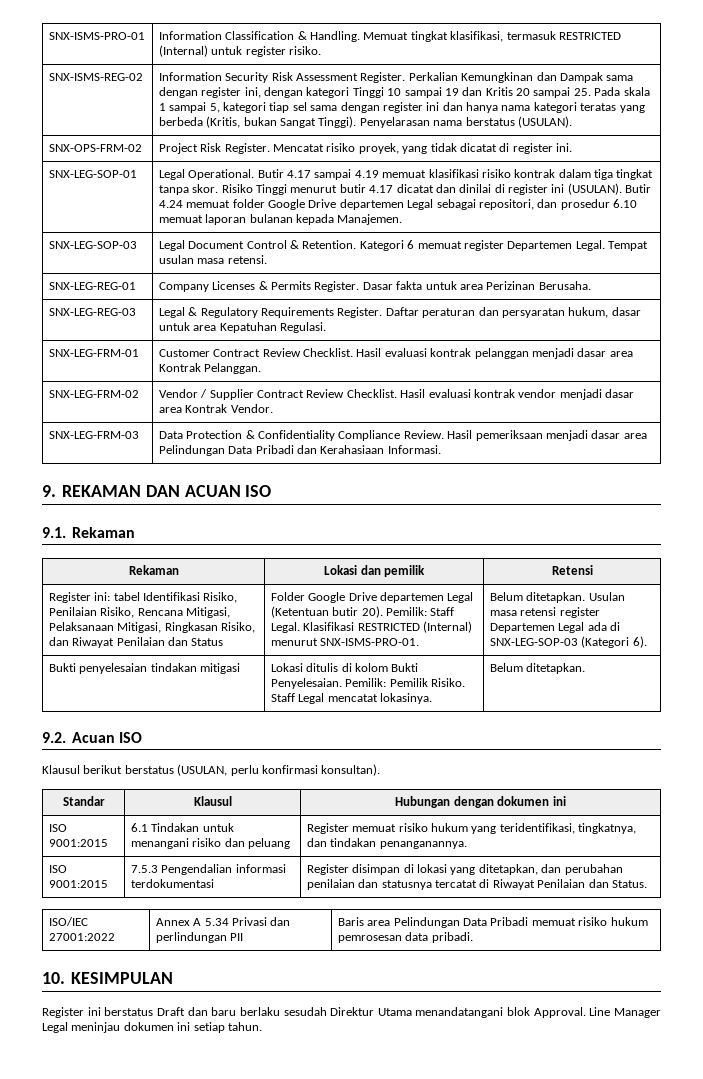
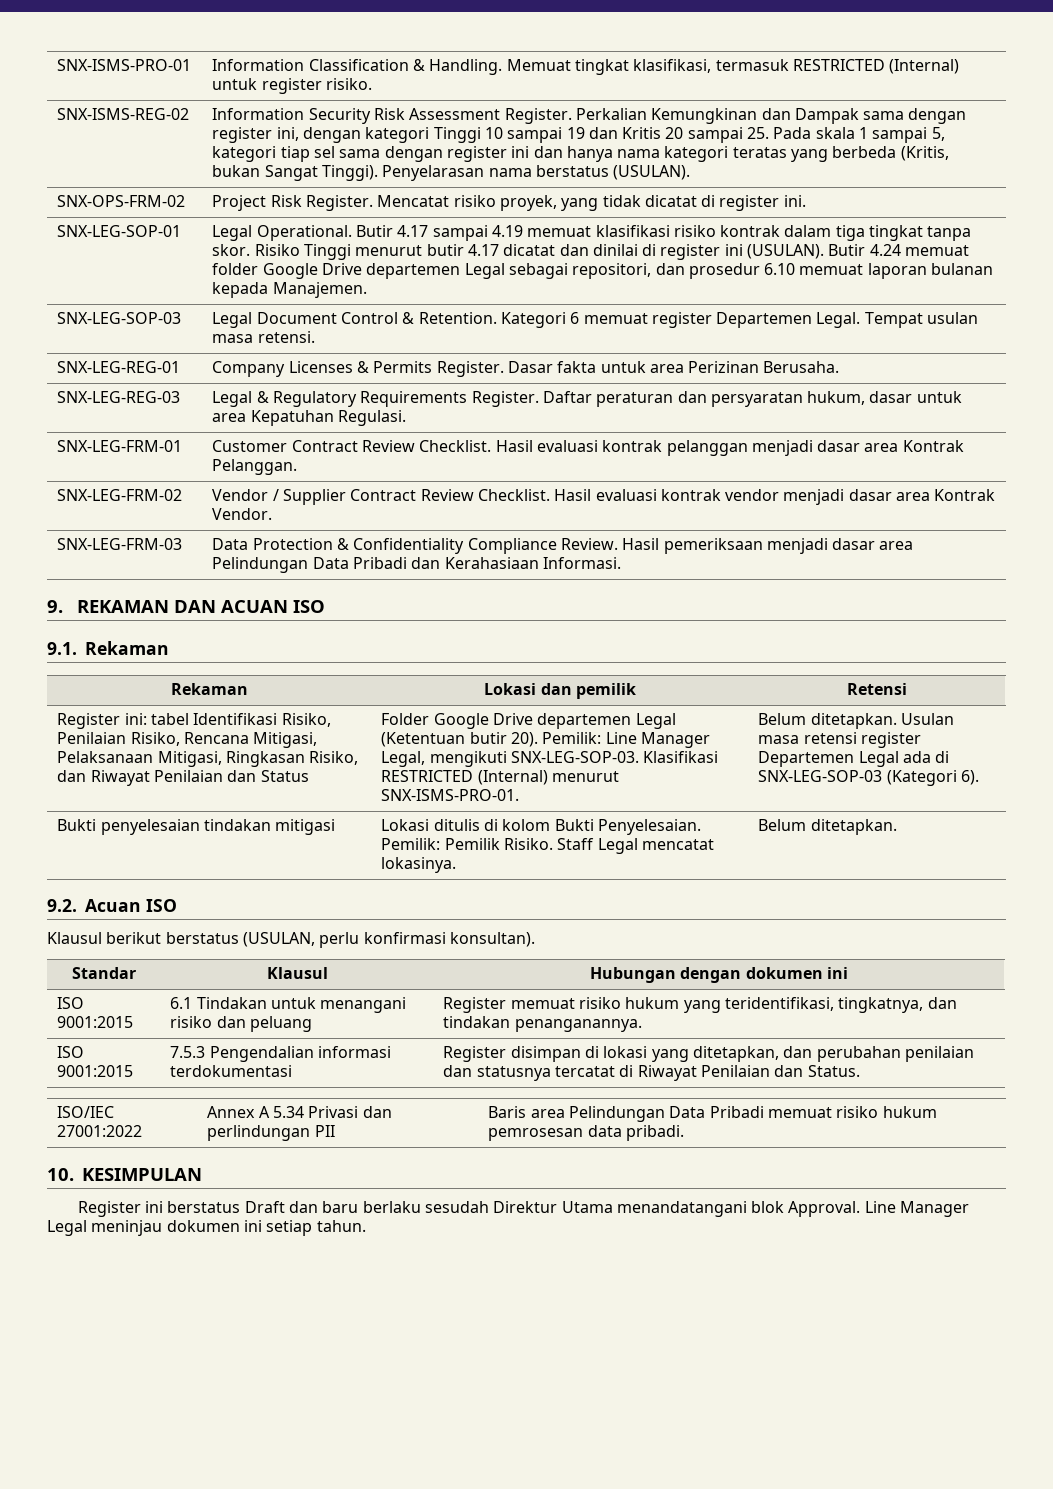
[430,607,455,616] [270,622,300,633] Staff Legal. -> [605,732,710,748] [381,751,639,767] Line Manager Legal, mengikuti SNX-LEG-SOP-03.

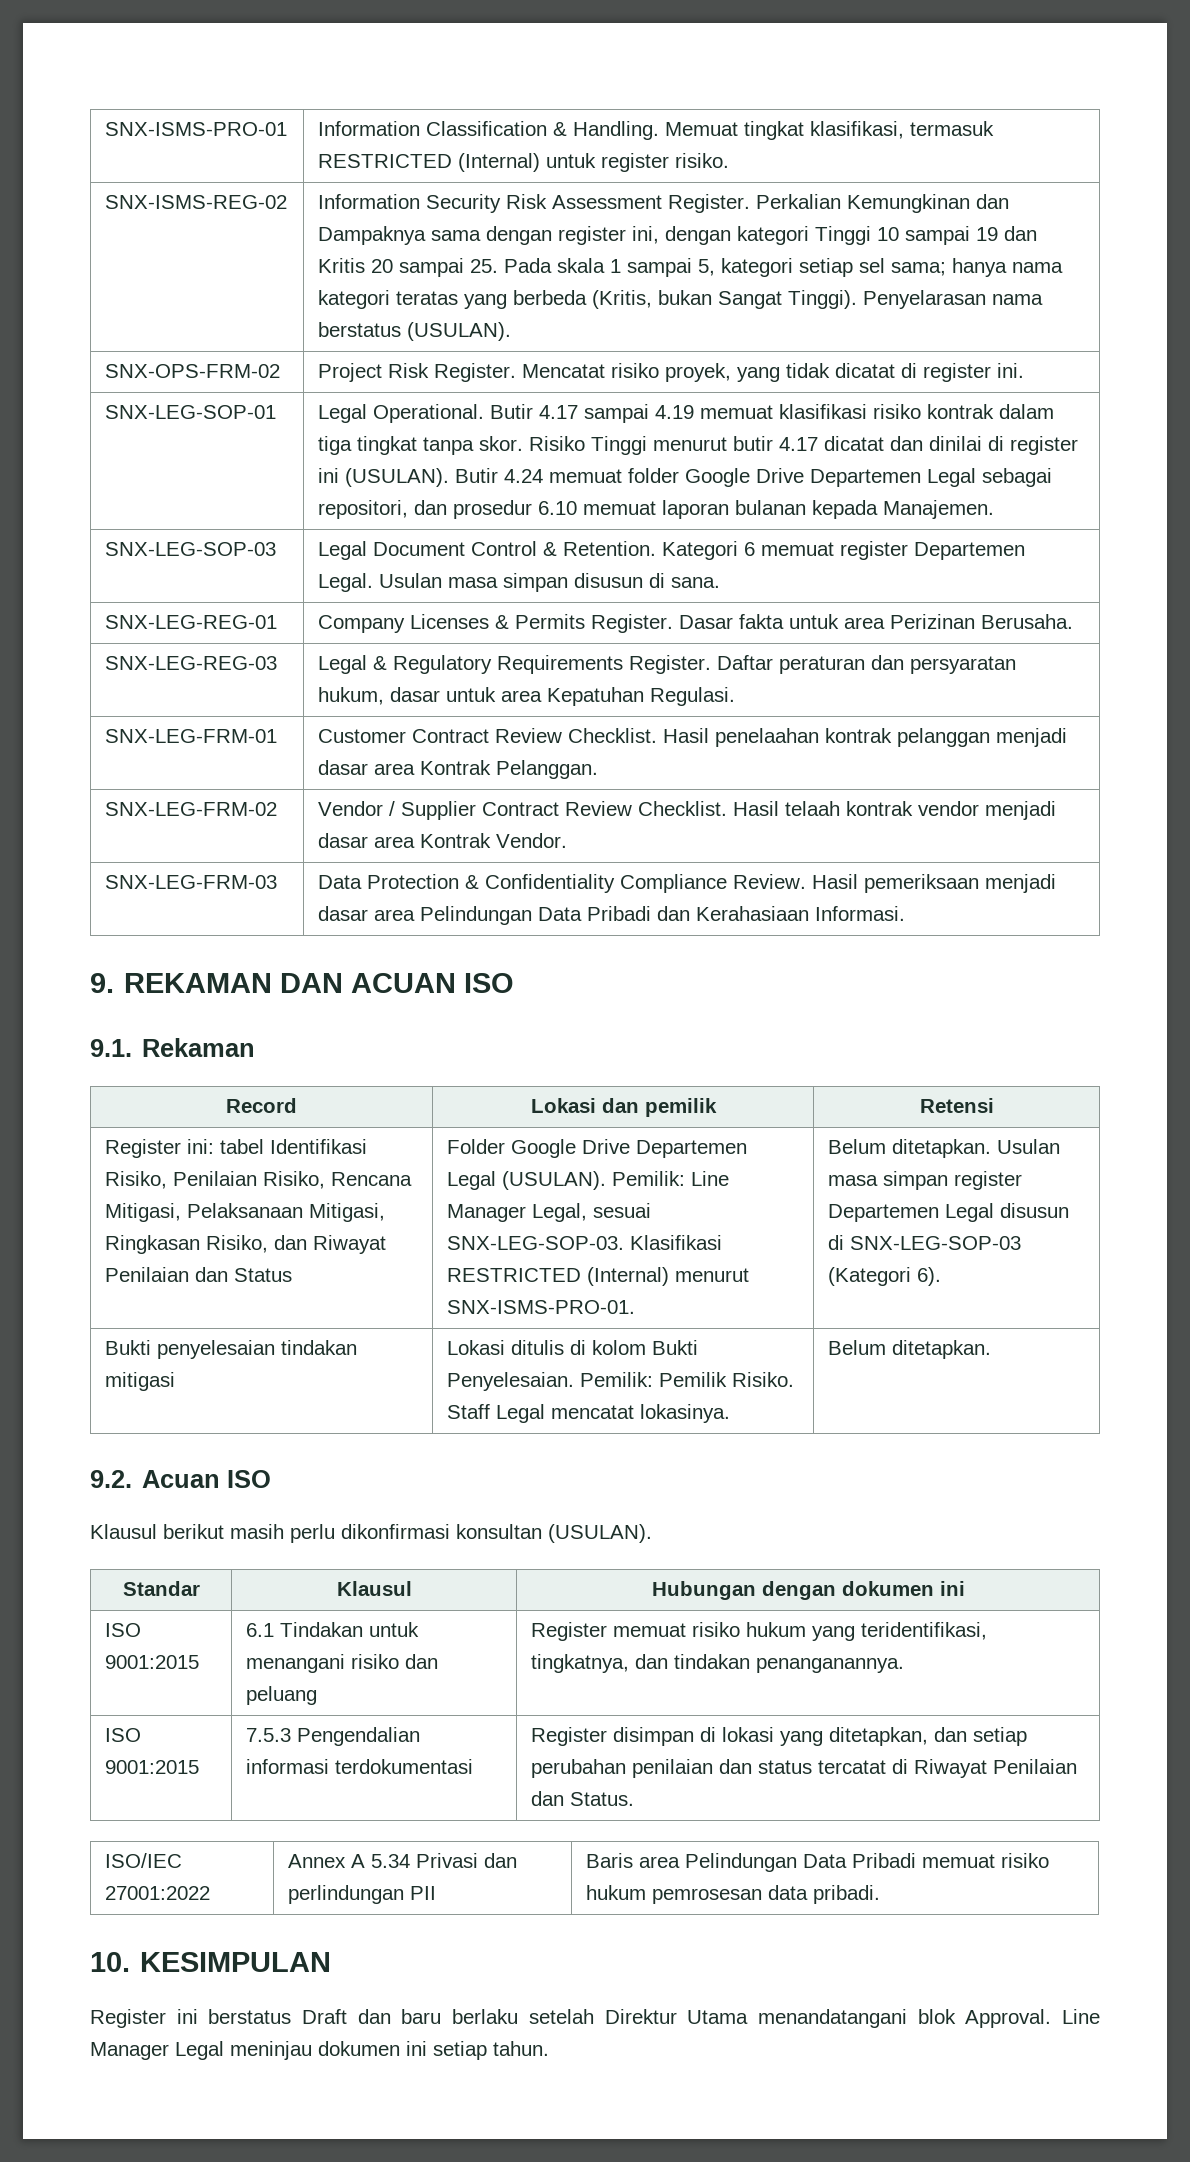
[794,108,859,124] Dampak -> [318,226,427,245] Dampaknya
[280,146,563,162] tiap sel sama dengan register ini dan -> [799,258,947,277] setiap sel sama;
[366,263,461,279] departemen -> [810,469,922,487] Departemen
[864,312,979,328] [212,331,315,343] Tempat usulan masa retensi. -> [379,573,721,592] Usulan masa simpan disusun di sana.
[536,440,598,452] evaluasi -> [715,728,820,747] penelaahan
[595,489,657,501] evaluasi -> [785,801,841,816] telaah
[171,683,248,695] Rekaman -> [226,1098,297,1113] Record
[537,713,676,729] [381,732,538,747] departemen Legal (Ketentuan butir 20). -> [636,1140,748,1158] [447,1171,607,1190] Departemen Legal (USULAN).
[429,751,507,767] mengikuti -> [593,1203,652,1218] sesuai
[803,732,857,744] retensi -> [883,1171,949,1190] simpan
[902,751,931,763] ada -> [1000,1203,1070,1218] disusun
[165,932,535,948] berstatus (USULAN, perlu konfirmasi konsultan). -> [230,1524,652,1543] masih perlu dikonfirmasi konsultan (USULAN).
(813, 1052) none -> [973,1727,1028,1746] setiap
[476,1066,551,1081] statusnya -> [758,1760,813,1774] status
[424,1201,489,1213] sesudah -> [528,2009,594,2024] setelah

